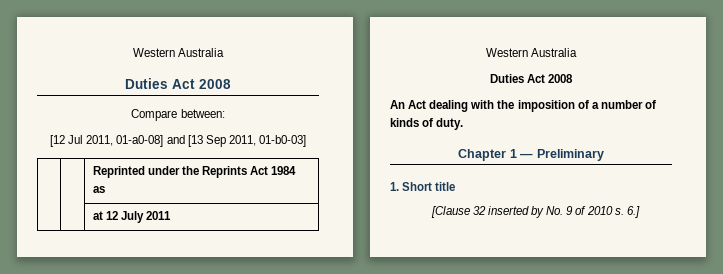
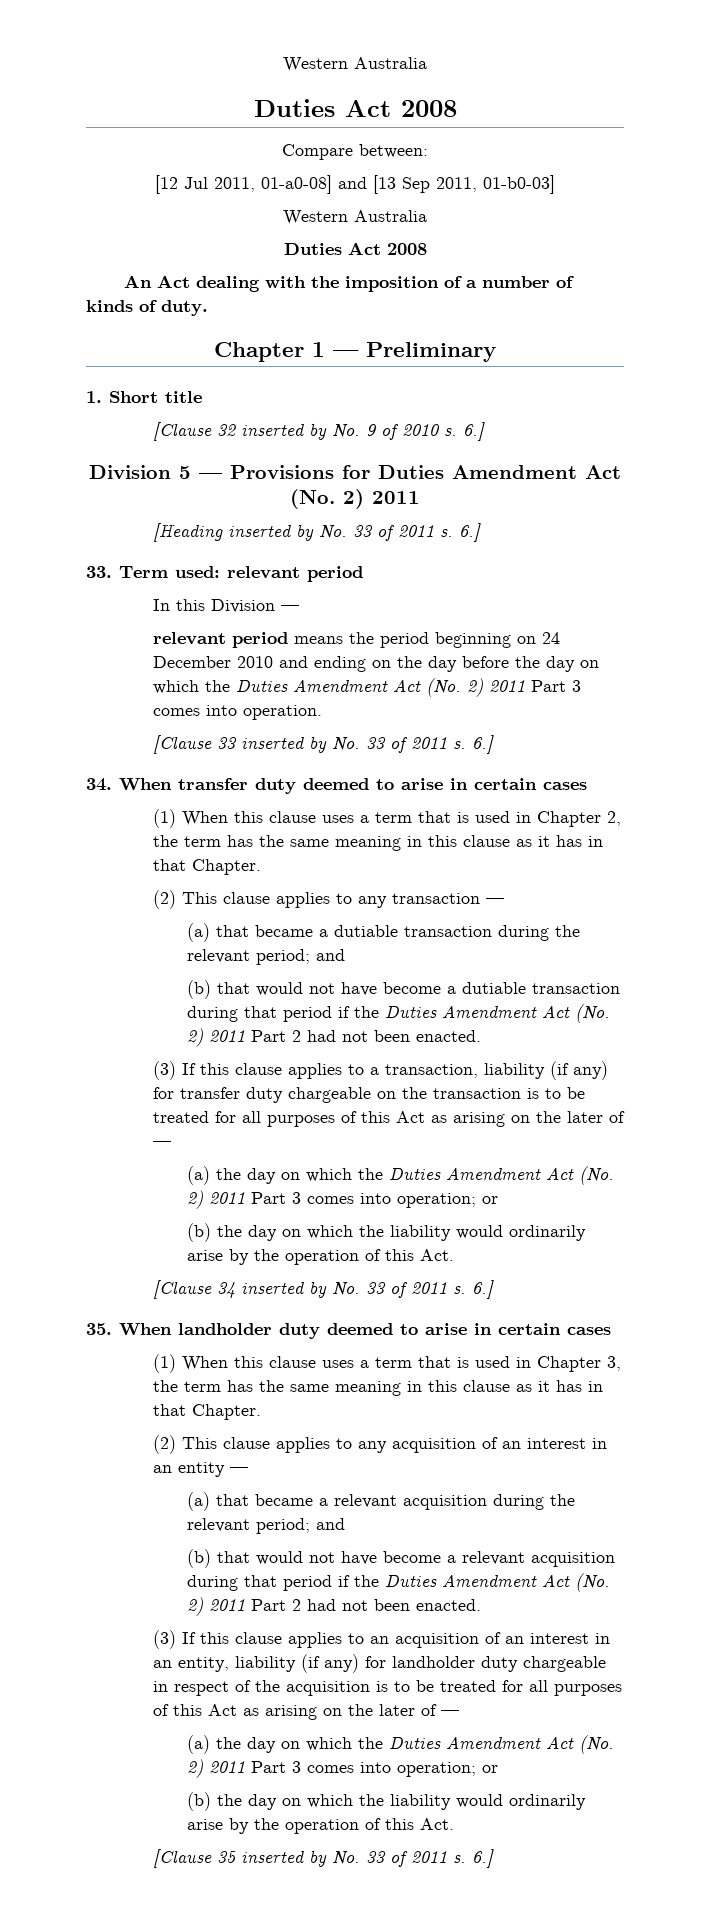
[92,166,297,178] [92,186,105,193] [92,211,172,223] // | | Reprinted under the Reprints Act 1984 as // | | at 12 July 2011 -> (555, 184) none
(640, 212) none -> [89,465,621,479] [290,489,420,509] [153,523,482,542] [86,566,363,582] [153,599,300,613] [153,632,561,648] [153,656,600,672] [153,678,582,697] [153,705,323,720] [153,735,495,754] [86,778,587,794] [153,809,622,828] [153,835,604,851] [153,859,262,875] [153,890,505,909] [186,923,580,942] [186,949,345,965] [186,980,620,999] [186,1004,610,1023] [186,1028,481,1047] [153,1061,609,1080] [153,1087,586,1103] [153,1111,626,1127] [153,1141,172,1147] [186,1166,614,1185] [186,1190,498,1209] [186,1223,586,1242] [186,1249,454,1265] [153,1280,495,1299] [86,1323,611,1339] [153,1354,622,1373] [153,1380,604,1396] [153,1404,262,1420] [153,1435,608,1454] [153,1462,249,1477] [186,1492,575,1511] [186,1518,345,1534] [186,1549,615,1568] [186,1573,610,1592] [186,1597,481,1616] [153,1630,611,1649] [153,1654,607,1673] [153,1680,623,1696] [153,1704,460,1720] [186,1735,614,1754] [186,1759,498,1778] [186,1792,586,1811] [186,1818,454,1834] [153,1849,495,1868] // Division 5 — Provisions for Duties Amendment Act (No. 2) 2011 // [Heading inserted by No. 33 of 2011 s. 6.] // 33. Term used: relevant period // In this Division — // relevant period means the period beginning on 24 December 2010 and ending on the day before the day on which the Duties Amendment Act (No. 2) 2011 Part 3 comes into operation. // [Clause 33 inserted by No. 33 of 2011 s. 6.] // 34. When transfer duty deemed to arise in certain cases // (1) When this clause uses a term that is used in Chapter 2, the term has the same meaning in this clause as it has in that Chapter. // (2) This clause applies to any transaction — // (a) that became a dutiable transaction during the relevant period; and // (b) that would not have become a dutiable transaction during that period if the Duties Amendment Act (No. 2) 2011 Part 2 had not been enacted. // (3) If this clause applies to a transaction, liability (if any) for transfer duty chargeable on the transaction is to be treated for all purposes of this Act as arising on the later of — // (a) the day on which the Duties Amendment Act (No. 2) 2011 Part 3 comes into operation; or // (b) the day on which the liability would ordinarily arise by the operation of this Act. // [Clause 34 inserted by No. 33 of 2011 s. 6.] // 35. When landholder duty deemed to arise in certain cases // (1) When this clause uses a term that is used in Chapter 3, the term has the same meaning in this clause as it has in that Chapter. // (2) This clause applies to any acquisition of an interest in an entity — // (a) that became a relevant acquisition during the relevant period; and // (b) that would not have become a relevant acquisition during that period if the Duties Amendment Act (No. 2) 2011 Part 2 had not been enacted. // (3) If this clause applies to an acquisition of an interest in an entity, liability (if any) for landholder duty chargeable in respect of the acquisition is to be treated for all purposes of this Act as arising on the later of — // (a) the day on which the Duties Amendment Act (No. 2) 2011 Part 3 comes into operation; or // (b) the day on which the liability would ordinarily arise by the operation of this Act. // [Clause 35 inserted by No. 33 of 2011 s. 6.]

